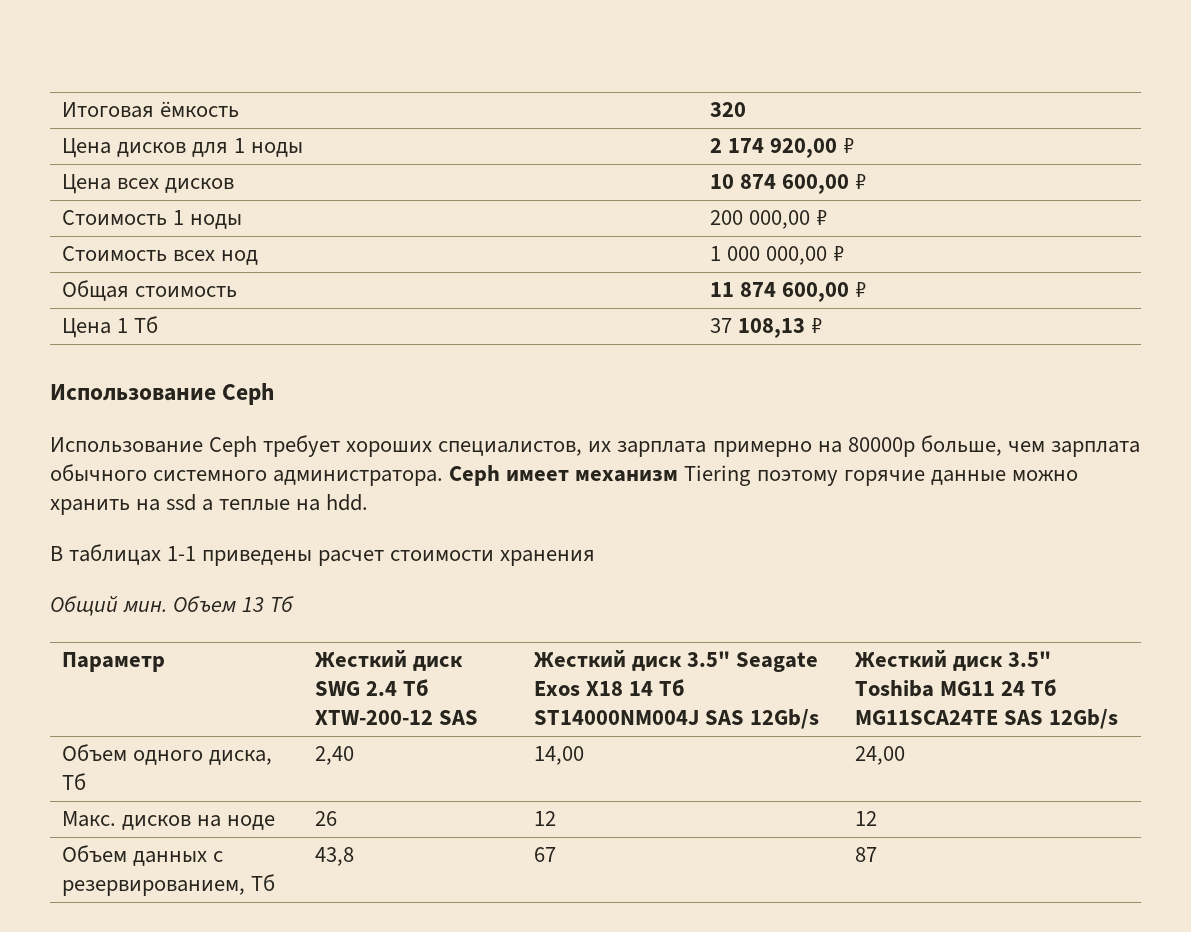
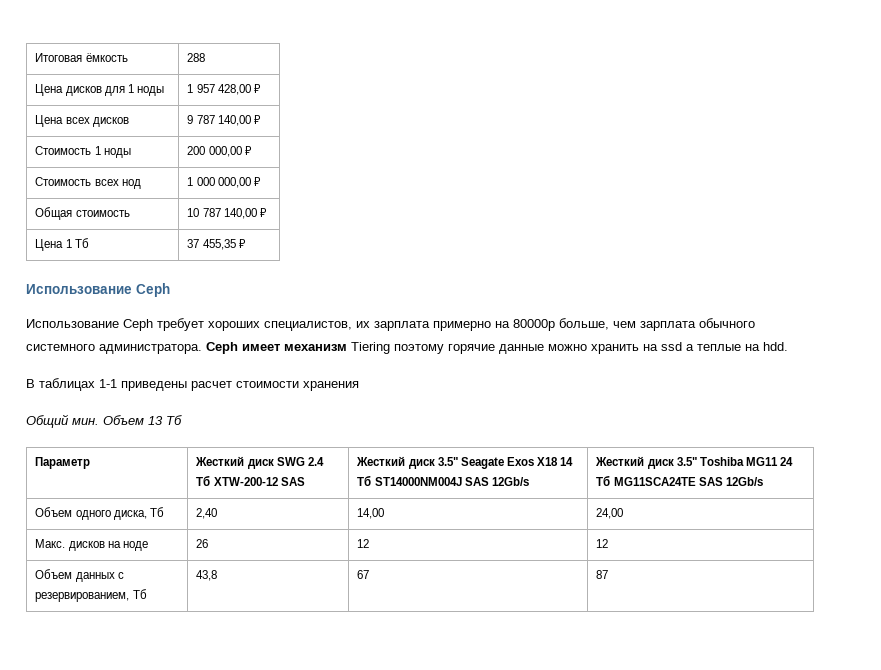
[709,102,746,117] 320 -> [187,53,206,62] 288
[709,138,837,158] 2 174 920,00 -> [187,84,251,95] 1 957 428,00
[709,174,849,194] 10 874 600,00 -> [187,115,251,126] 9 787 140,00
[709,282,849,302] 11 874 600,00 -> [187,208,257,219] 10 787 140,00
[737,318,805,338] 108,13 -> [202,239,236,250] 455,35

